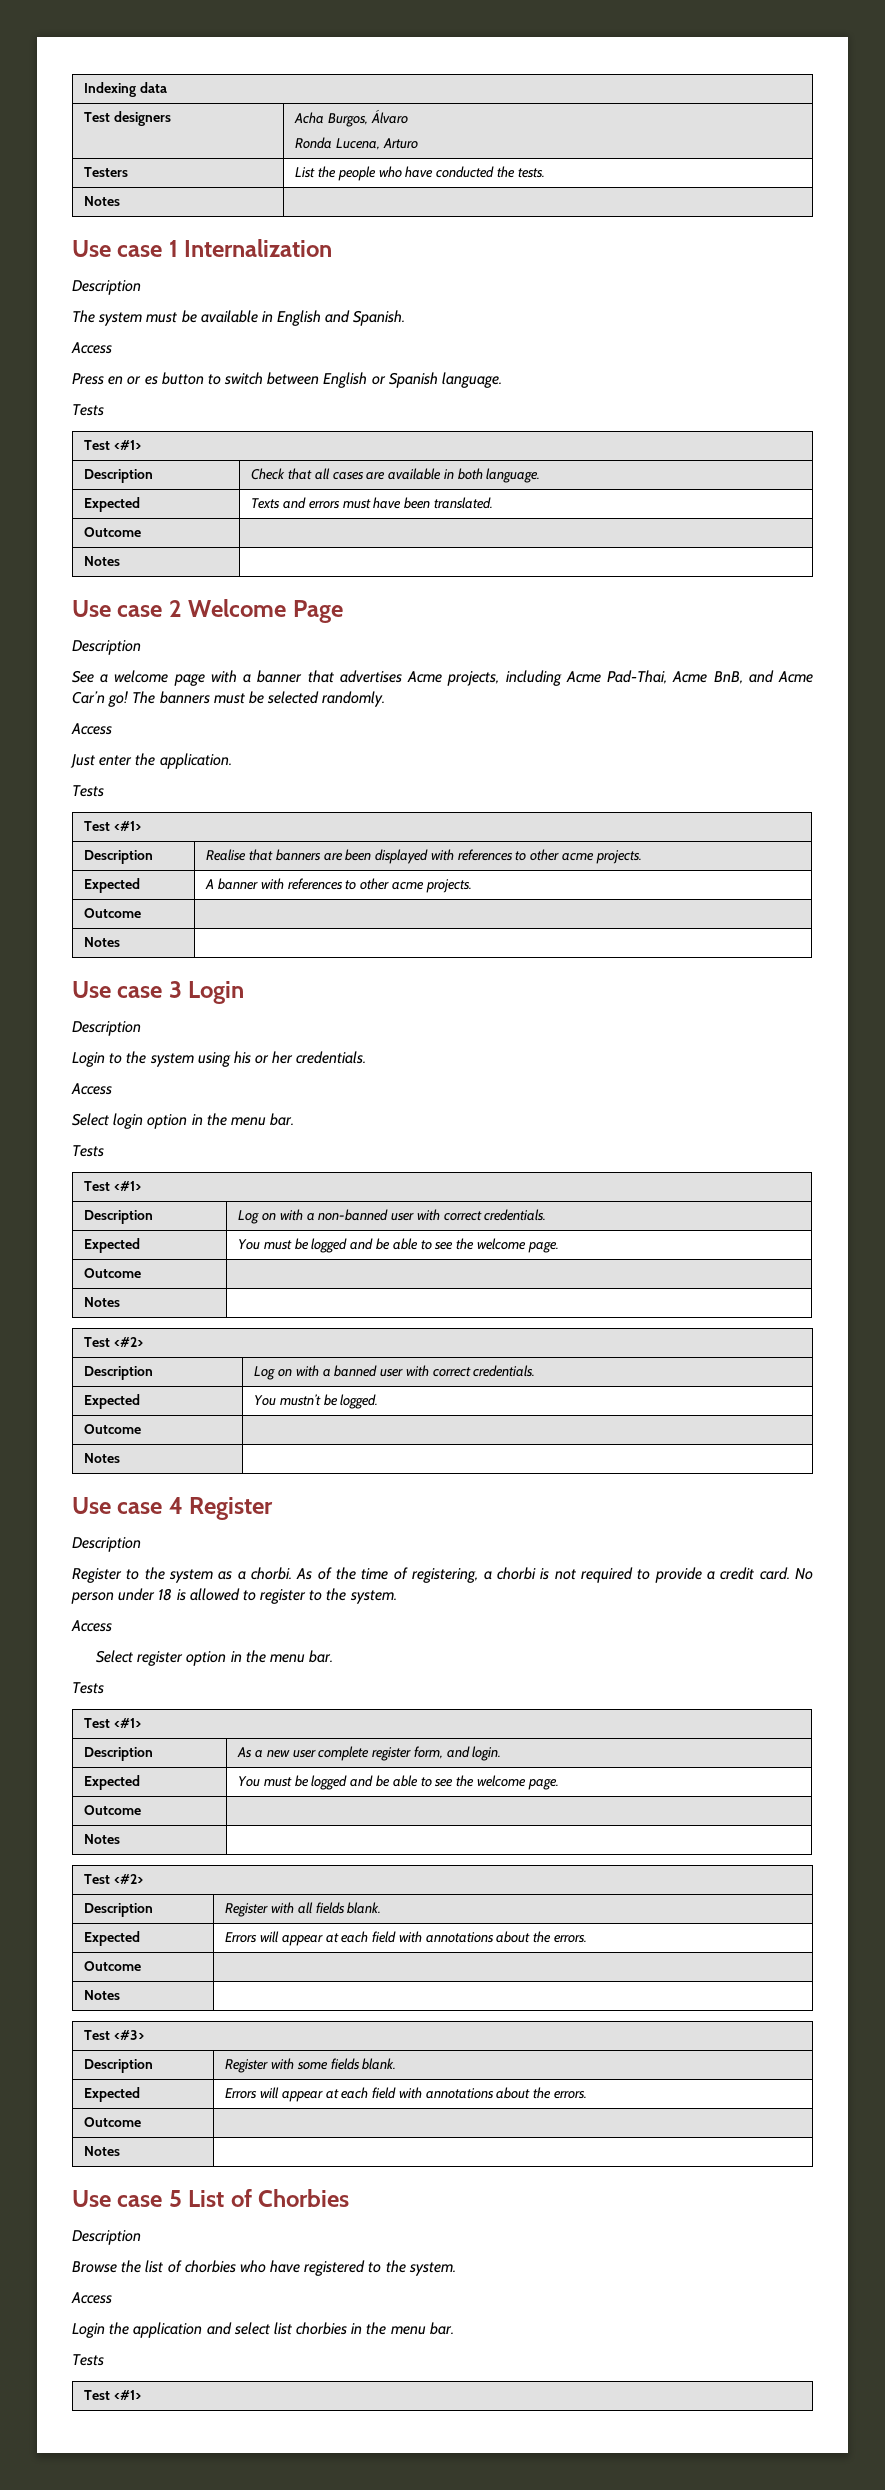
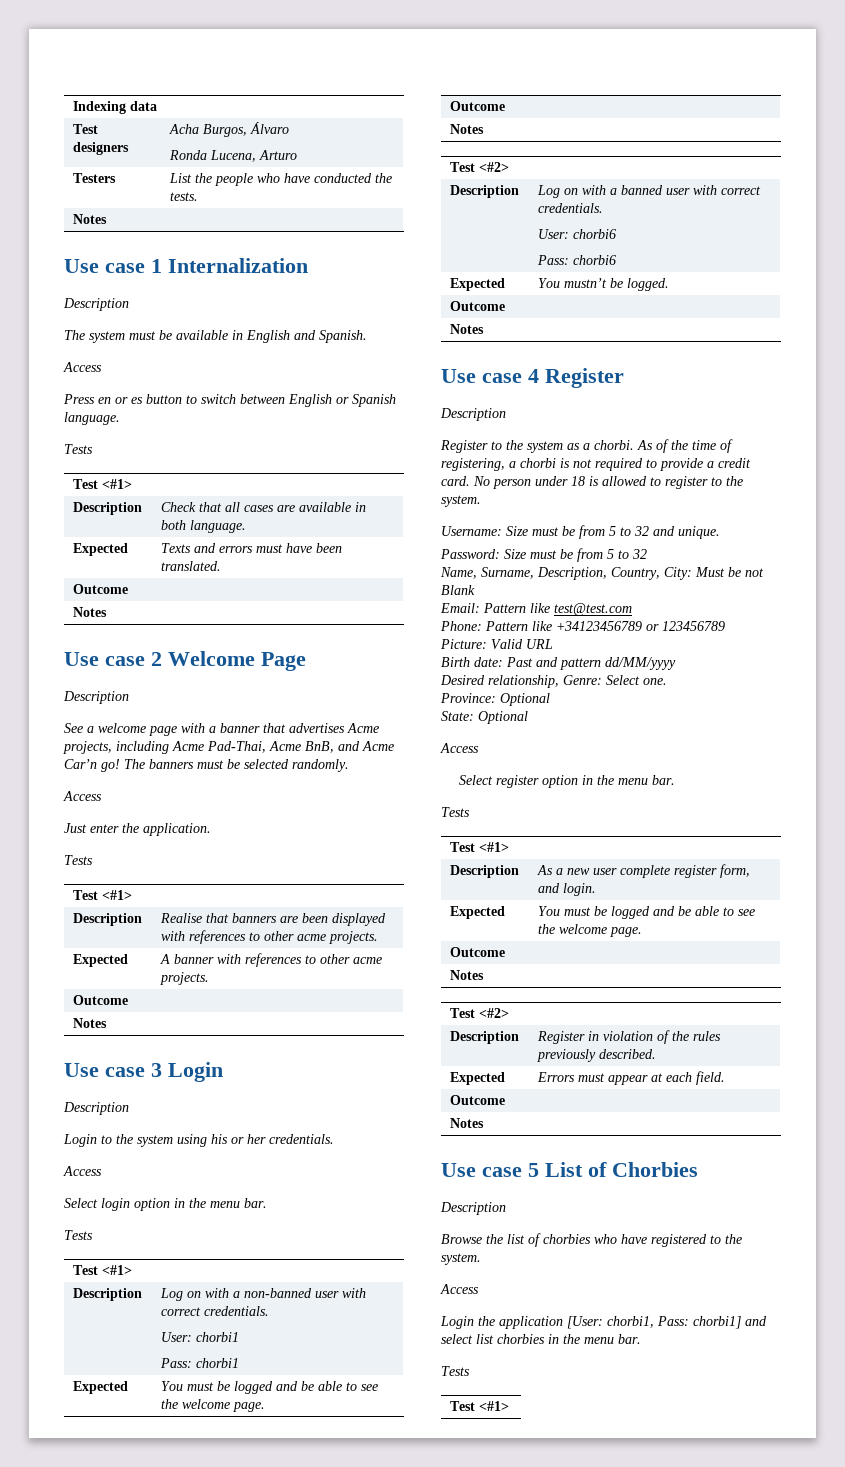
(547, 1215) none -> [161,1332,240,1342] [160,1358,240,1368] // User: chorbi1 // Pass: chorbi1
(536, 1371) none -> [538,229,617,239] [537,255,617,265] // User: chorbi6 // Pass: chorbi6
(397, 1597) none -> [441,525,720,539] [440,548,647,562] [440,567,764,580] [441,585,475,595] [440,603,632,616] [440,621,725,631] [440,639,553,649] [441,657,676,670] [440,675,667,688] [440,693,550,706] [441,711,528,724] // Username: Size must be from 5 to 32 and unique. // Password: Size must be from 5 to 32 // Name, Surname, Description, Country, City: Must be not Blank // Email: Pattern like test@test.com // Phone: Pattern like +34123456789 or 123456789 // Picture: Valid URL // Birth date: Past and pattern dd/MM/yyyy // Desired relationship, Genre: Select one. // Province: Optional // State: Optional
[270,1902,382,1914] [84,1931,141,1946] [225,1931,587,1946] [84,1961,142,1971] [84,1990,121,2000] [84,2030,144,2040] [84,2059,154,2073] [225,2058,397,2073] [84,2087,141,2102] [225,2087,587,2102] with all fields blank. // Expected | Errors will appear at each field with annotations about the errors. // Outcome | // Notes | // Test <#3> // Description | Register with some fields blank. // Expected | Errors will appear at each field with annotations about the errors. -> [588,1030,722,1044] [537,1049,657,1062] [450,1072,506,1085] [537,1071,726,1085] in violation of the rules previously described. // Expected | Errors must appear at each field.
(203, 2330) none -> [567,1316,741,1329] [User: chorbi1, Pass: chorbi1]

